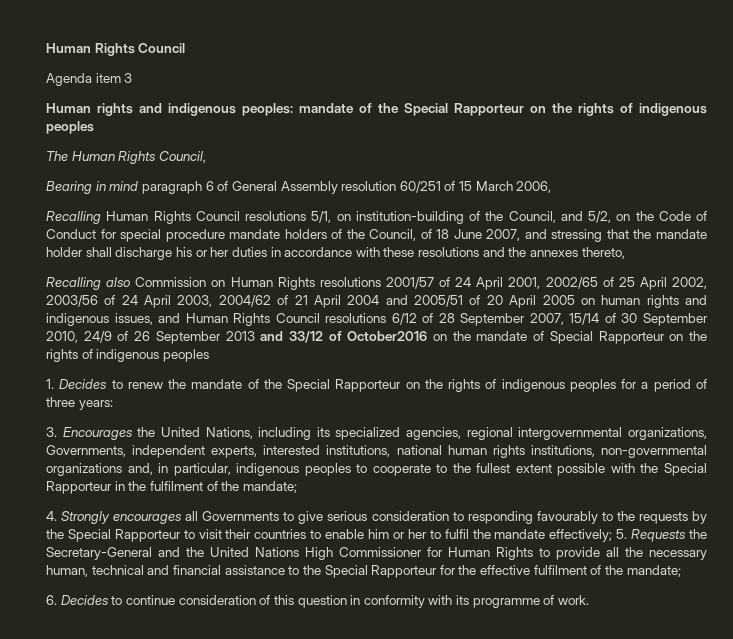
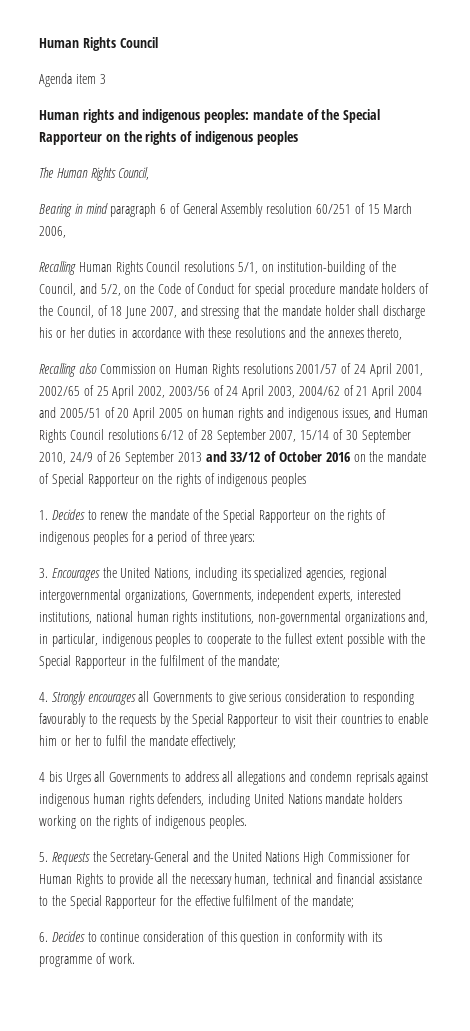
[347,331,428,341] October2016 -> [279,451,350,462] October 2016
(613, 535) none -> [39,771,429,785] [39,793,403,807] [39,815,247,829] // 4 bis Urges all Governments to address all allegations and condemn reprisals against indigenous human rights defenders, including United Nations mandate holders working on the rights of indigenous peoples. //

